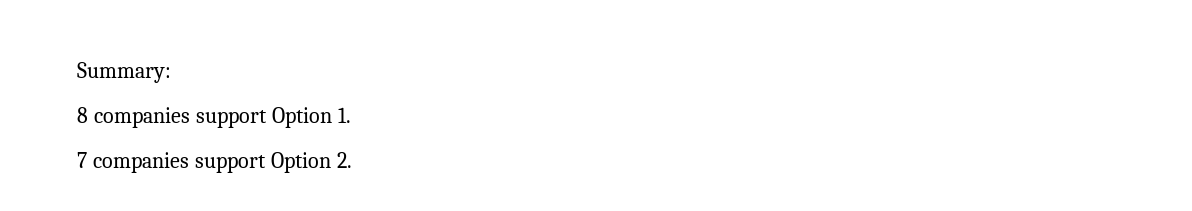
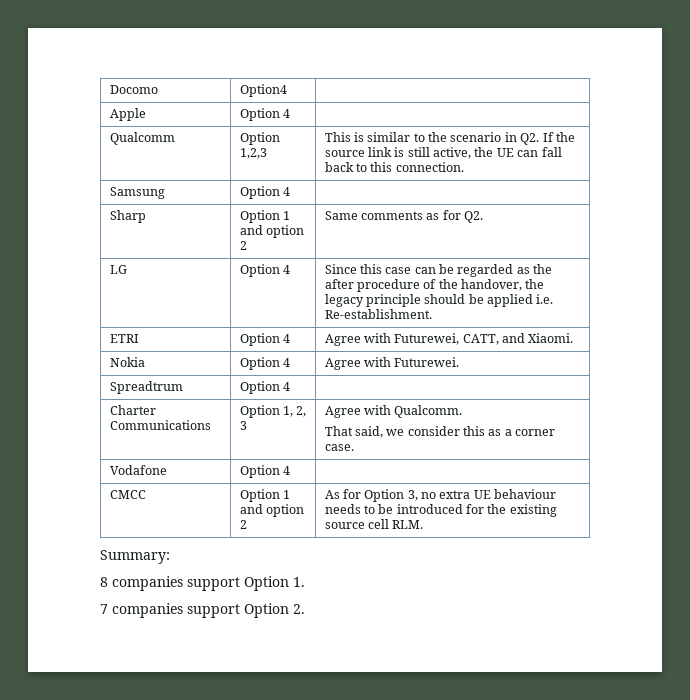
(77, 72) none -> [109,85,158,94] [239,84,287,97] [109,108,146,121] [239,108,290,121] [109,132,175,145] [239,132,280,145] [239,148,267,159] [324,132,575,145] [324,147,562,159] [324,162,464,172] [109,187,165,199] [239,186,290,199] [109,210,146,223] [239,210,290,223] [239,225,304,238] [239,241,247,250] [324,210,484,223] [109,265,127,274] [239,264,290,277] [324,264,553,277] [324,279,545,292] [324,294,554,307] [324,309,432,319] [109,334,139,343] [239,333,290,346] [324,333,574,346] [109,357,145,367] [239,357,290,370] [324,357,460,370] [109,381,183,394] [239,381,290,394] [109,405,156,415] [109,420,211,430] [239,405,307,418] [239,421,247,430] [324,405,463,418] [324,426,556,438] [324,444,354,451] [109,465,167,475] [239,465,290,478] [109,490,146,499] [239,489,290,502] [239,504,304,517] [239,520,247,529] [324,489,557,502] [324,504,557,517] [324,519,424,529] Docomo | Option4 | // Apple | Option 4 | // Qualcomm | Option 1,2,3 | This is similar to the scenario in Q2. If the source link is still active, the UE can fall back to this connection. // Samsung | Option 4 | // Sharp | Option 1 and option 2 | Same comments as for Q2. // LG | Option 4 | Since this case can be regarded as the after procedure of the handover, the legacy principle should be applied i.e. Re-establishment. // ETRI | Option 4 | Agree with Futurewei, CATT, and Xiaomi. // Nokia | Option 4 | Agree with Futurewei. // Spreadtrum | Option 4 | // Charter Communications | Option 1, 2, 3 | Agree with Qualcomm. // That said, we consider this as a corner case. // Vodafone | Option 4 | // CMCC | Option 1 and option 2 | As for Option 3, no extra UE behaviour needs to be introduced for the existing source cell RLM. //

